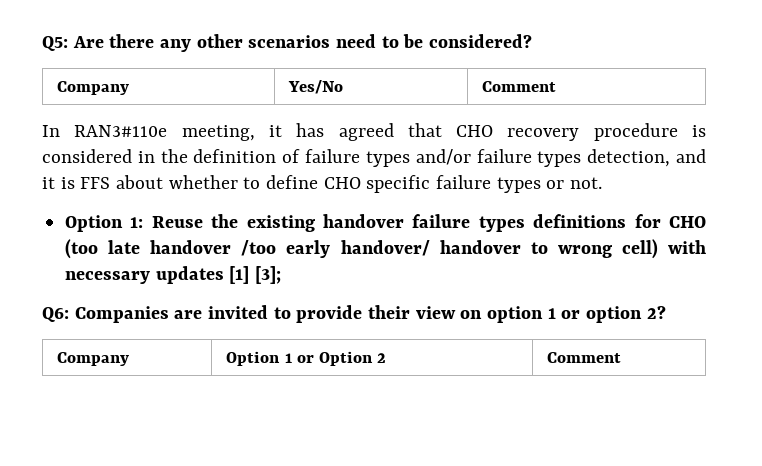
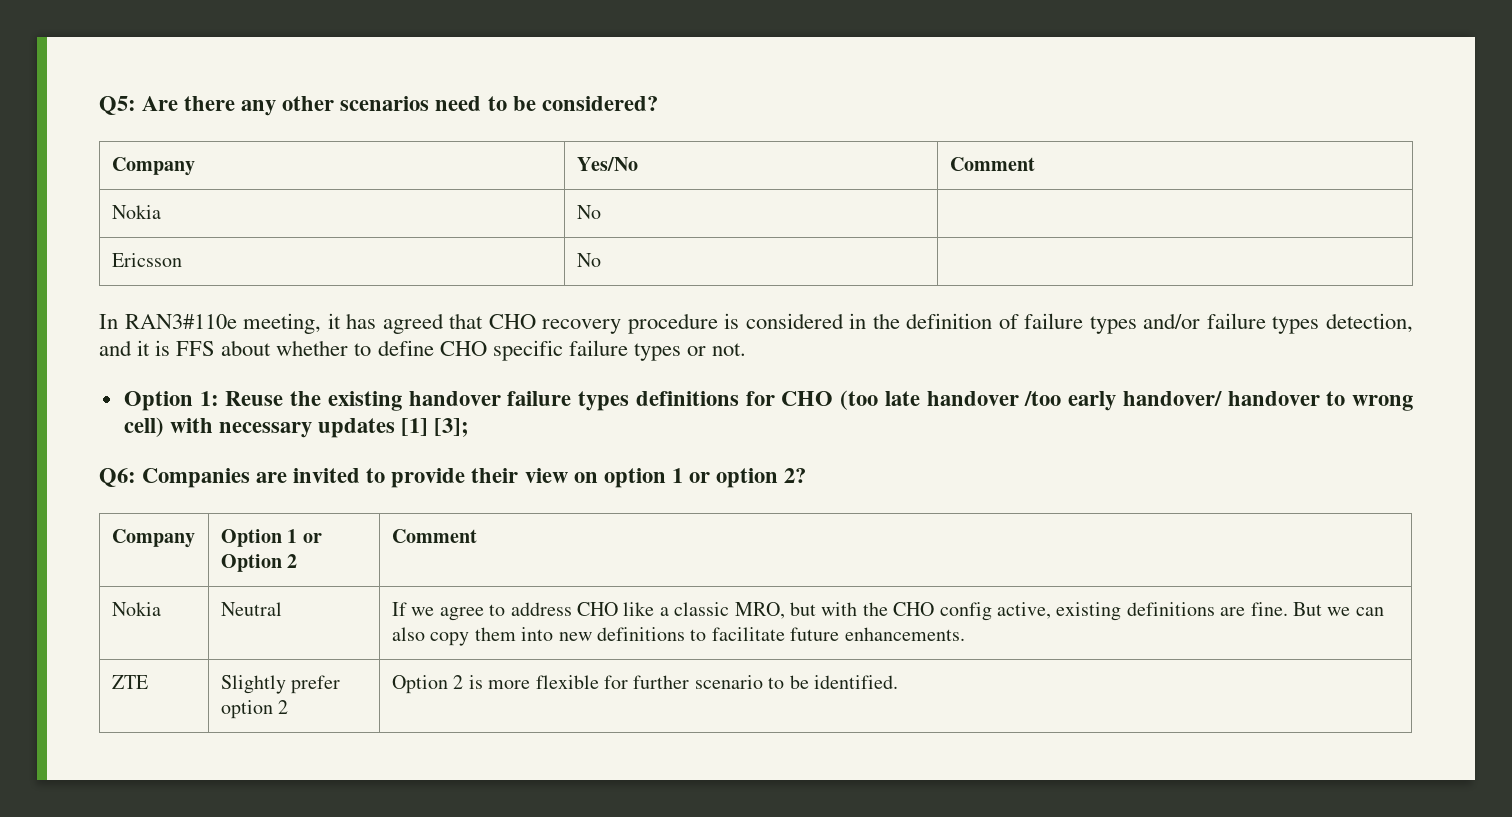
(557, 86) none -> [111,205,161,219] [576,205,601,219] [111,253,182,267] [576,253,601,267] // Nokia | No | // Ericsson | No |
(622, 357) none -> [111,602,161,616] [220,602,282,616] [391,602,1384,621] [391,627,965,646] [111,675,148,689] [220,675,341,694] [220,700,289,719] [391,675,898,694] // Nokia | Neutral | If we agree to address CHO like a classic MRO, but with the CHO config active, existing definitions are fine. But we can also copy them into new definitions to facilitate future enhancements. // ZTE | Slightly prefer option 2 | Option 2 is more flexible for further scenario to be identified.

